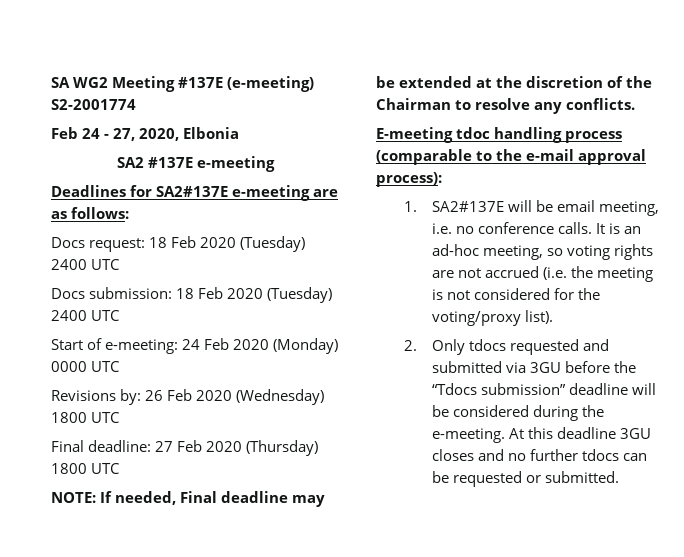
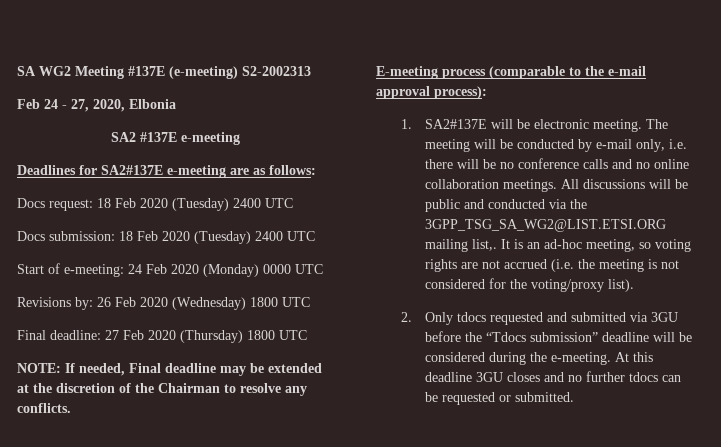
[51,99,136,110] S2-2001774 -> [242,66,311,76] S2-2002313
[456,127,563,143] tdoc handling -> (438, 72) none
[557,200,660,216] [431,222,593,234] email meeting, i.e. no conference calls. -> [534,119,669,132] [425,139,688,152] [425,158,690,169] [425,179,689,192] [425,199,588,212] [425,219,667,232] [425,239,498,252] electronic meeting. The meeting will be conducted by e-mail only, i.e. there will be no conference calls and no online collaboration meetings. All discussions will be public and conducted via the 3GPP_TSG_SA_WG2@LIST.ETSI.ORG mailing list,.

